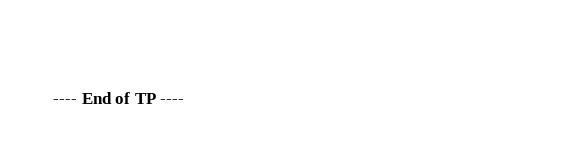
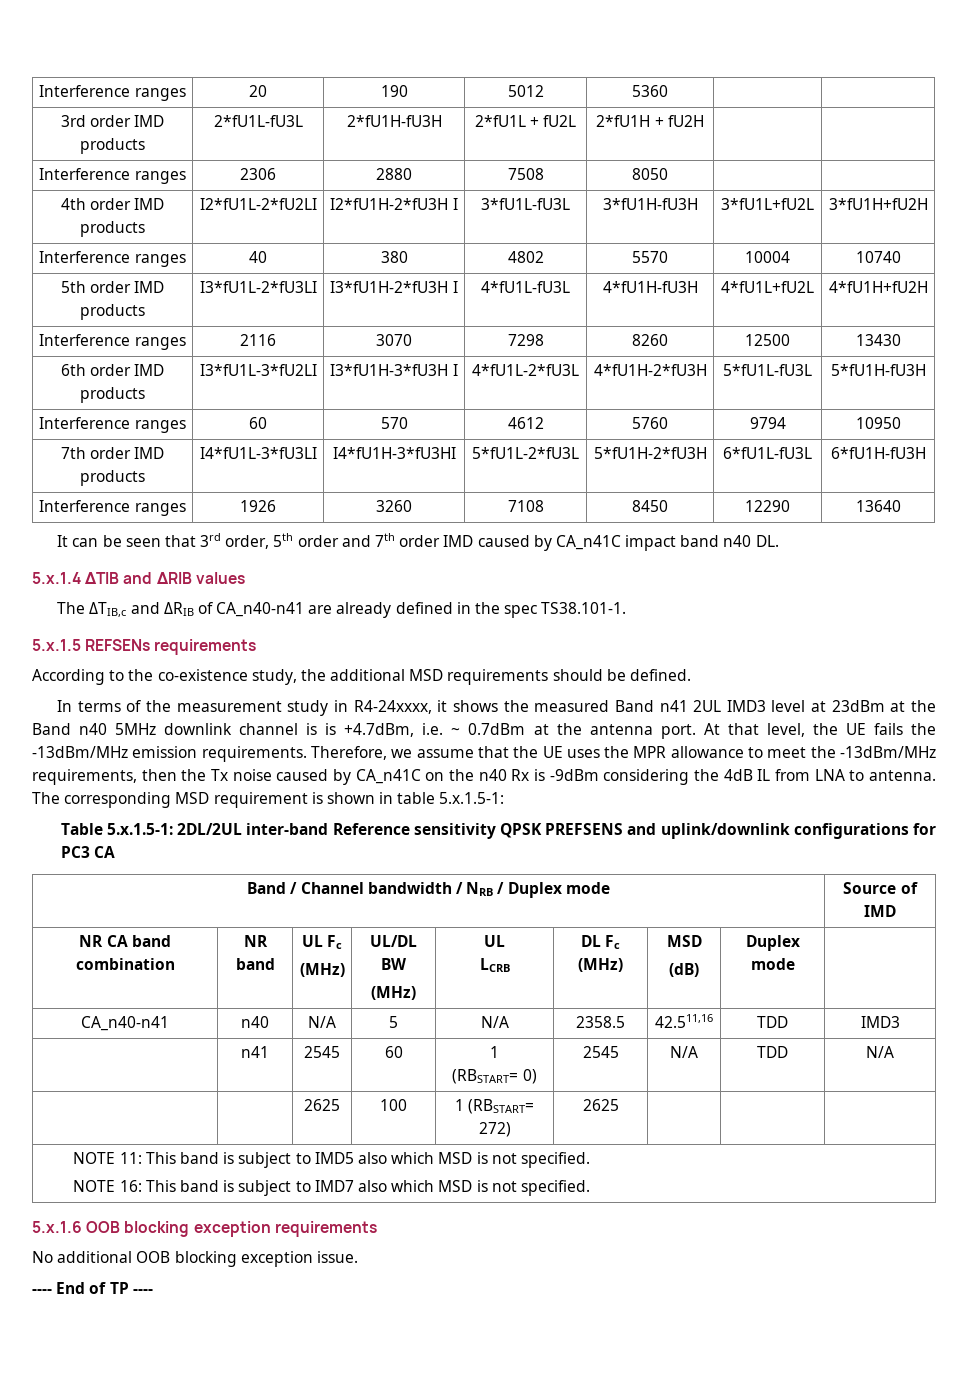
(53, 101) none -> [39,85,186,101] [249,85,267,97] [380,85,408,97] [507,85,544,97] [632,85,668,97] [60,115,165,127] [80,138,145,154] [213,115,303,127] [346,115,442,127] [474,115,577,127] [596,115,704,127] [39,168,186,184] [240,168,276,180] [375,168,412,180] [507,168,544,180] [632,168,668,180] [60,198,165,210] [80,221,145,237] [199,198,317,210] [330,198,458,210] [481,198,570,210] [602,198,698,210] [721,198,814,210] [828,198,928,210] [39,251,186,267] [249,251,267,263] [380,251,408,263] [507,251,544,263] [632,251,668,263] [745,251,790,263] [855,251,901,263] [60,281,165,293] [80,304,145,320] [199,281,317,293] [330,281,458,293] [481,281,570,293] [602,281,698,293] [721,281,814,293] [828,281,928,293] [39,334,186,350] [240,334,276,346] [375,334,412,346] [507,334,544,346] [632,334,668,346] [745,334,790,346] [855,334,901,346] [60,364,165,376] [80,387,145,403] [199,364,317,376] [330,364,458,376] [472,364,579,376] [593,364,707,376] [723,364,812,376] [830,364,926,376] [39,417,186,433] [249,417,267,429] [380,417,408,429] [507,417,544,429] [632,417,668,429] [749,417,786,429] [855,417,901,429] [60,447,165,459] [80,470,145,486] [199,447,317,459] [332,447,456,459] [472,447,579,459] [593,447,707,459] [723,447,812,459] [830,447,926,459] [39,500,186,516] [240,500,276,512] [375,500,412,512] [507,500,544,512] [632,500,668,512] [745,500,790,512] [855,500,901,512] [57,533,779,551] [32,572,245,584] [57,602,627,618] [32,639,257,655] [32,669,692,685] [57,700,937,716] [32,723,936,739] [32,746,936,762] [32,769,936,785] [32,792,505,808] [60,823,936,839] [60,846,116,858] [247,882,610,898] [843,882,918,894] [864,905,896,917] [79,935,171,947] [75,958,175,970] [243,935,268,947] [235,958,275,970] [301,935,343,949] [299,963,345,977] [370,935,417,947] [381,958,406,970] [371,986,416,1000] [484,935,505,947] [479,958,510,972] [580,935,621,949] [578,958,623,972] [666,935,702,947] [669,963,699,977] [745,935,800,951] [750,958,795,970] [81,1016,169,1031] [241,1016,269,1028] [308,1016,336,1028] [389,1016,398,1028] [480,1016,509,1028] [576,1016,625,1028] [655,1014,713,1028] [757,1016,788,1028] [860,1016,900,1028] [241,1046,269,1058] [304,1046,340,1058] [384,1046,403,1058] [490,1046,499,1058] [452,1069,537,1084] [582,1046,619,1058] [670,1046,698,1058] [757,1046,788,1058] [866,1046,894,1058] [304,1099,340,1111] [380,1099,407,1111] [454,1099,535,1114] [478,1122,511,1137] [582,1099,619,1111] [73,1152,590,1168] [73,1180,590,1196] [32,1221,377,1237] [32,1251,358,1267] Interference ranges | 20 | 190 | 5012 | 5360 | | // 3rd order IMD products | 2*fU1L-fU3L | 2*fU1H-fU3H | 2*fU1L + fU2L | 2*fU1H + fU2H | | // Interference ranges | 2306 | 2880 | 7508 | 8050 | | // 4th order IMD products | I2*fU1L-2*fU2LI | I2*fU1H-2*fU3H I | 3*fU1L-fU3L | 3*fU1H-fU3H | 3*fU1L+fU2L | 3*fU1H+fU2H // Interference ranges | 40 | 380 | 4802 | 5570 | 10004 | 10740 // 5th order IMD products | I3*fU1L-2*fU3LI | I3*fU1H-2*fU3H I | 4*fU1L-fU3L | 4*fU1H-fU3H | 4*fU1L+fU2L | 4*fU1H+fU2H // Interference ranges | 2116 | 3070 | 7298 | 8260 | 12500 | 13430 // 6th order IMD products | I3*fU1L-3*fU2LI | I3*fU1H-3*fU3H I | 4*fU1L-2*fU3L | 4*fU1H-2*fU3H | 5*fU1L-fU3L | 5*fU1H-fU3H // Interference ranges | 60 | 570 | 4612 | 5760 | 9794 | 10950 // 7th order IMD products | I4*fU1L-3*fU3LI | I4*fU1H-3*fU3HI | 5*fU1L-2*fU3L | 5*fU1H-2*fU3H | 6*fU1L-fU3L | 6*fU1H-fU3H // Interference ranges | 1926 | 3260 | 7108 | 8450 | 12290 | 13640 // It can be seen that 3rd order, 5th order and 7th order IMD caused by CA_n41C impact band n40 DL. // 5.x.1.4 ∆TIB and ∆RIB values // The ΔTIB,c and ΔRIB of CA_n40-n41 are already defined in the spec TS38.101-1. // 5.x.1.5 REFSENs requirements // According to the co-existence study, the additional MSD requirements should be defined. // In terms of the measurement study in R4-24xxxx, it shows the measured Band n41 2UL IMD3 level at 23dBm at the Band n40 5MHz downlink channel is is +4.7dBm, i.e. ~ 0.7dBm at the antenna port. At that level, the UE fails the -13dBm/MHz emission requirements. Therefore, we assume that the UE uses the MPR allowance to meet the -13dBm/MHz requirements, then the Tx noise caused by CA_n41C on the n40 Rx is -9dBm considering the 4dB IL from LNA to antenna. The corresponding MSD requirement is shown in table 5.x.1.5-1: // Table 5.x.1.5-1: 2DL/2UL inter-band Reference sensitivity QPSK PREFSENS and uplink/downlink configurations for PC3 CA // Band / Channel bandwidth / NRB / Duplex mode | Source of IMD // NR CA band combination | NR band | UL Fc // (MHz) | UL/DL BW // (MHz) | UL // LCRB | DL Fc (MHz) | MSD // (dB) | Duplex mode | // CA_n40-n41 | n40 | N/A | 5 | N/A | 2358.5 | 42.511,16 | TDD | IMD3 // | n41 | 2545 | 60 | 1 // (RBSTART= 0) | 2545 | N/A | TDD | N/A // | | 2625 | 100 | 1 (RBSTART= 272) | 2625 | | | // NOTE 11: This band is subject to IMD5 also which MSD is not specified. // NOTE 16: This band is subject to IMD7 also which MSD is not specified. // 5.x.1.6 OOB blocking exception requirements // No additional OOB blocking exception issue. //

